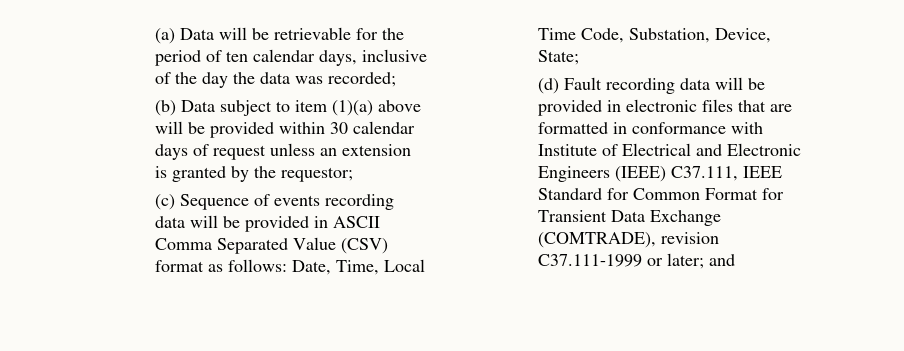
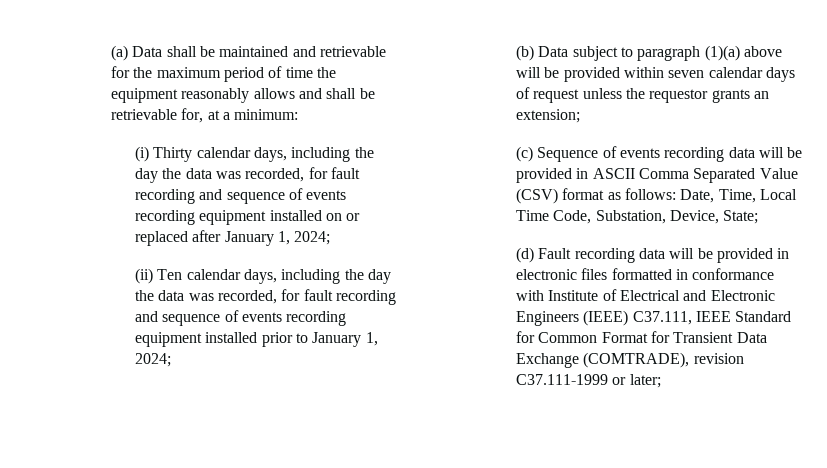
[218,27,269,40] will be -> [166,46,316,57] shall be maintained and
(404, 34) none -> [156,67,221,78] maximum
[225,49,427,66] [154,72,396,88] ten calendar days, inclusive of the day the data was recorded; -> [285,67,337,78] [111,88,375,103] [111,108,299,123] [135,146,374,162] [135,167,361,183] [135,188,347,204] [135,210,361,225] [135,230,331,246] [135,268,392,284] [135,289,397,305] [135,310,347,326] [135,332,378,347] [135,353,172,367] time the equipment reasonably allows and shall be retrievable for, at a minimum: // (i) Thirty calendar days, including the day the data was recorded, for fault recording and sequence of events recording equipment installed on or replaced after January 1, 2024; // (ii) Ten calendar days, including the day the data was recorded, for fault recording and sequence of events recording equipment installed prior to January 1, 2024;
[294,100,327,112] item -> [637,46,701,61] paragraph
[329,122,348,134] 30 -> [668,70,705,78] seven
[319,144,411,156] [154,166,353,182] an extension is granted by the requestor; -> [626,88,770,103] [516,109,581,123] the requestor grants an extension;
[737,100,792,112] that are -> (608, 274) none
[708,254,735,266] and -> (661, 381) none

